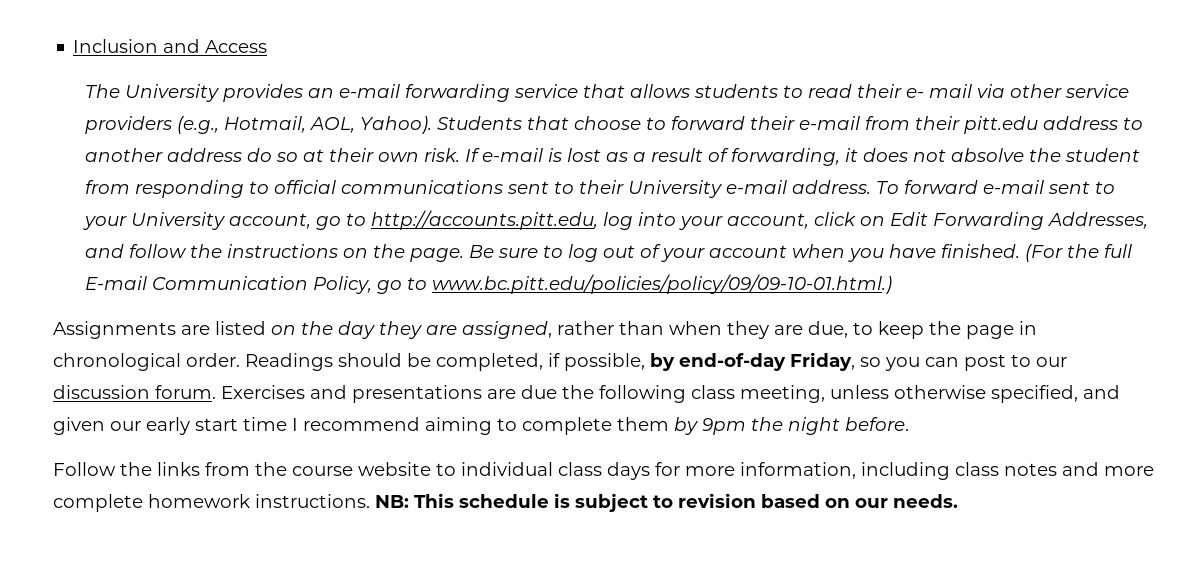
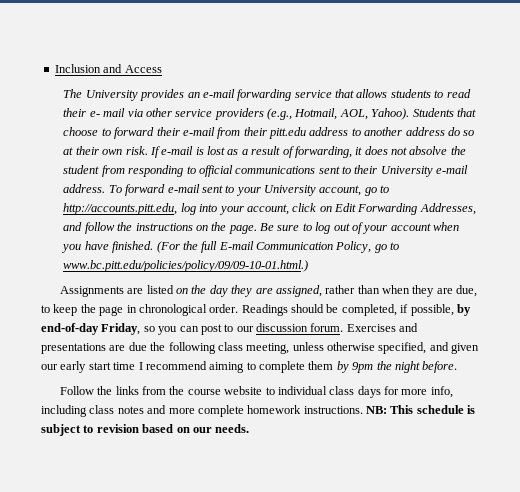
[740,462,856,479] information, -> [430,386,453,398] info,

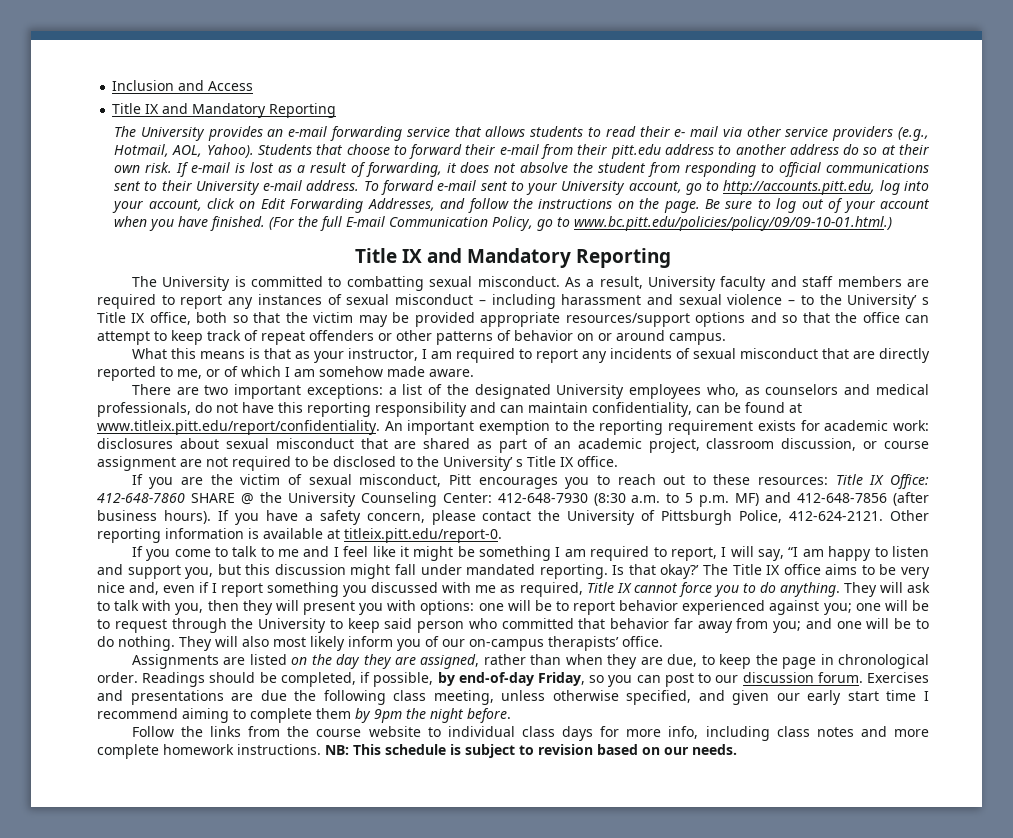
(162, 69) none -> [112,103,337,118] // Title IX and Mandatory Reporting
(309, 266) none -> [354,248,672,268] [131,276,929,291] [97,294,929,309] [97,312,930,327] [97,330,726,345] [131,348,931,363] [97,366,474,381] [131,384,929,399] [97,402,802,417] [97,420,930,435] [97,438,929,453] [97,456,618,471] [131,474,930,489] [97,492,929,507] [97,510,929,525] [97,528,502,543] [131,546,930,561] [97,564,930,579] [97,582,931,597] [97,600,929,615] [97,618,930,633] [97,636,663,651] // Title IX and Mandatory Reporting // The University is committed to combatting sexual misconduct. As a result, University faculty and staff members are required to report any instances of sexual misconduct – including harassment and sexual violence – to the University’ s Title IX office, both so that the victim may be provided appropriate resources/support options and so that the office can attempt to keep track of repeat offenders or other patterns of behavior on or around campus. // What this means is that as your instructor, I am required to report any incidents of sexual misconduct that are directly reported to me, or of which I am somehow made aware. // There are two important exceptions: a list of the designated University employees who, as counselors and medical professionals, do not have this reporting responsibility and can maintain confidentiality, can be found at www.titleix.pitt.edu/report/confidentiality. An important exemption to the reporting requirement exists for academic work: disclosures about sexual misconduct that are shared as part of an academic project, classroom discussion, or course assignment are not required to be disclosed to the University’ s Title IX office. // If you are the victim of sexual misconduct, Pitt encourages you to reach out to these resources: Title IX Office: 412-648-7860 SHARE @ the University Counseling Center: 412-648-7930 (8:30 a.m. to 5 p.m. MF) and 412-648-7856 (after business hours). If you have a safety concern, please contact the University of Pittsburgh Police, 412-624-2121. Other reporting information is available at titleix.pitt.edu/report-0. // If you come to talk to me and I feel like it might be something I am required to report, I will say, “I am happy to listen and support you, but this discussion might fall under mandated reporting. Is that okay?’ The Title IX office aims to be very nice and, even if I report something you discussed with me as required, Title IX cannot force you to do anything. They will ask to talk with you, then they will present you with options: one will be to report behavior experienced against you; one will be to request through the University to keep said person who committed that behavior far away from you; and one will be to do nothing. They will also most likely inform you of our on-campus therapists’ office.

